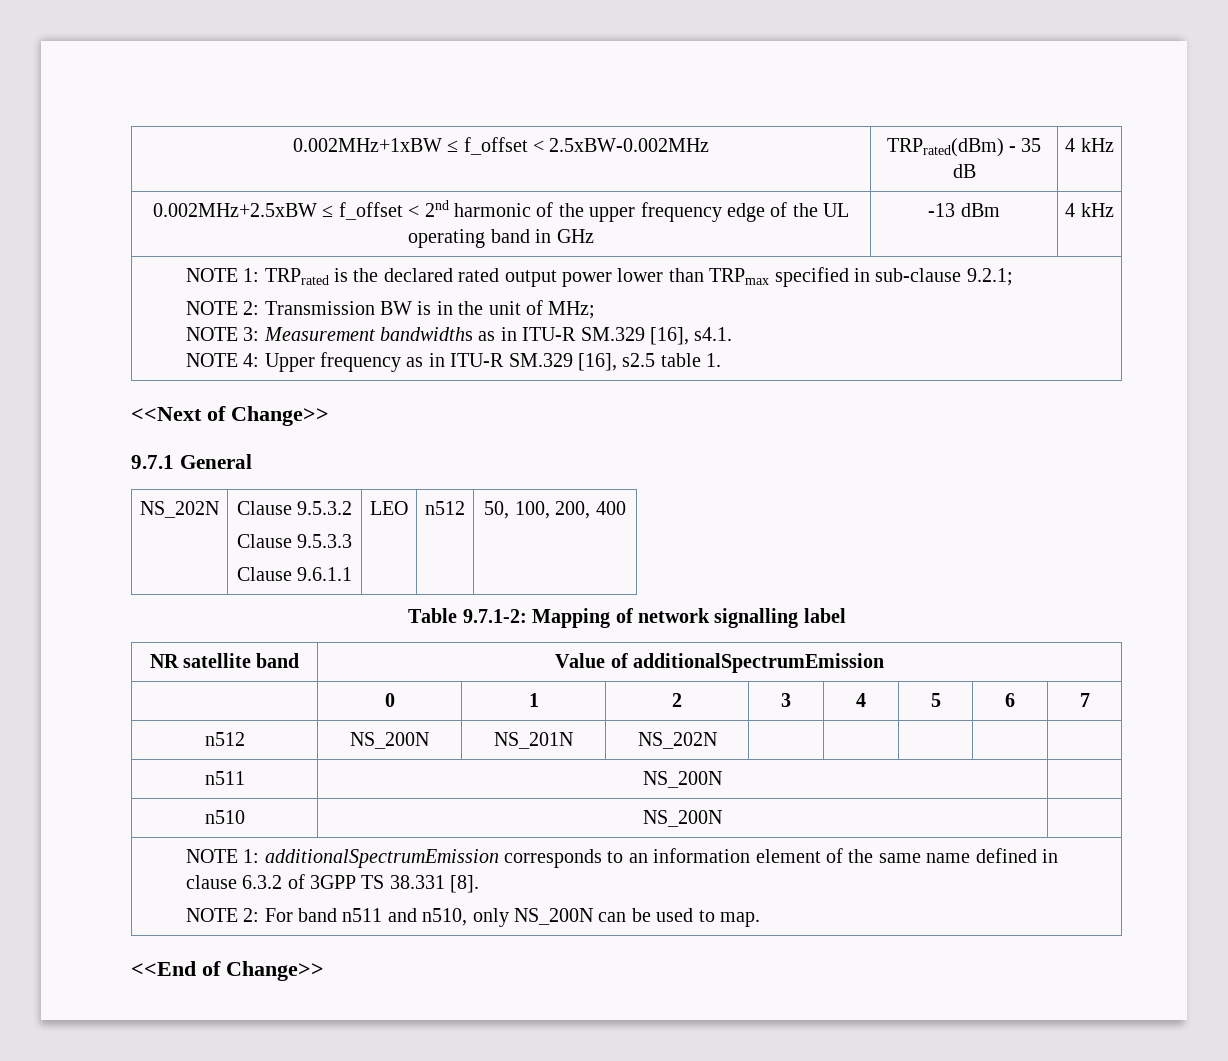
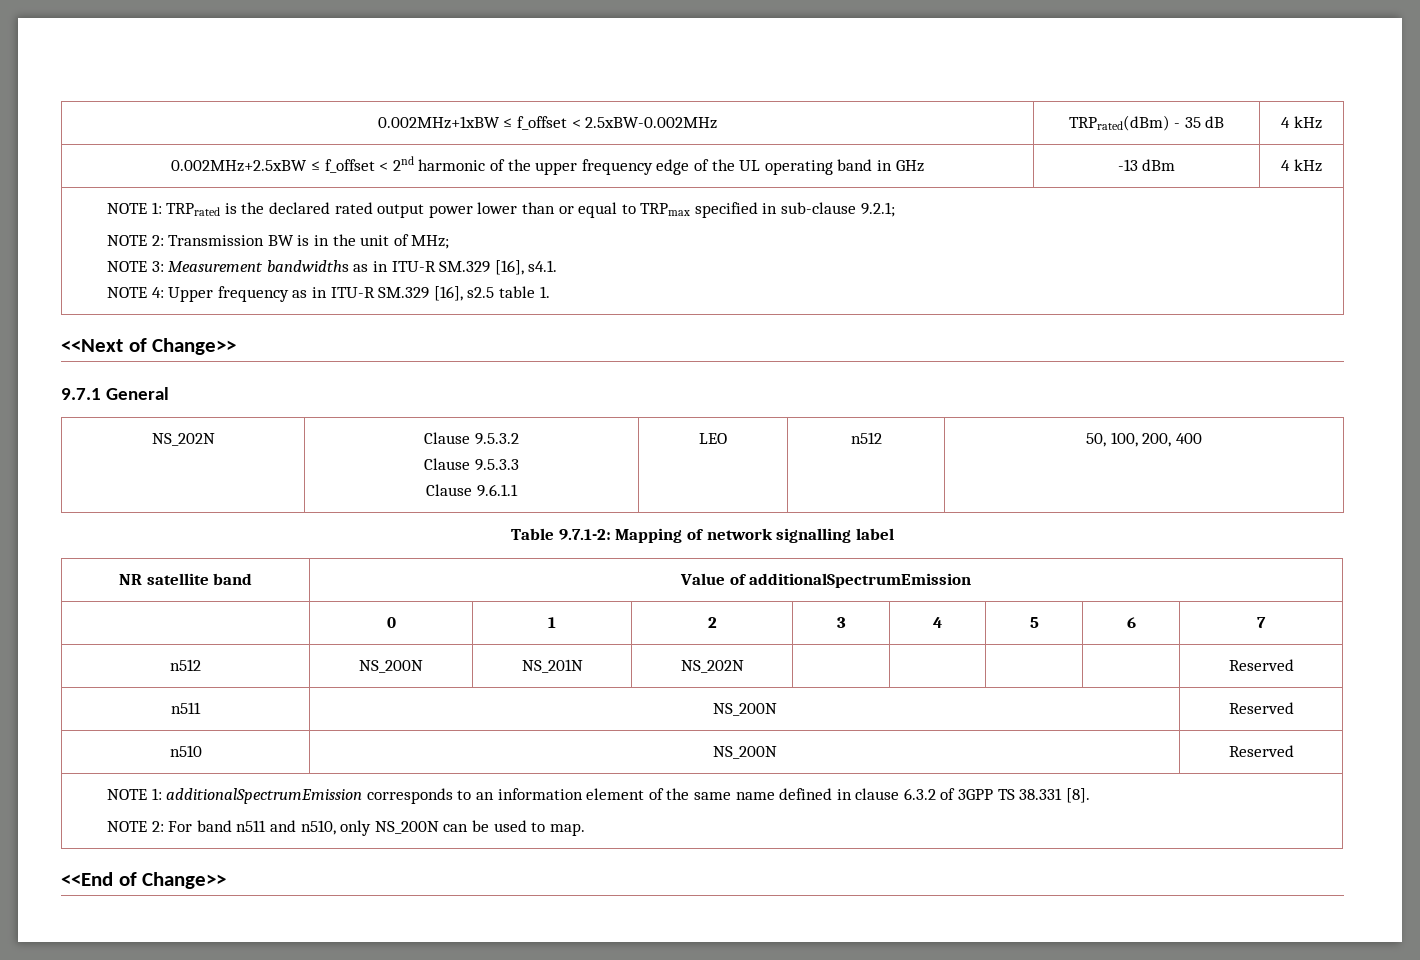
(704, 275) none -> [558,202,636,218] or equal to
(717, 740) none -> [1228,659,1294,671] Reserved
(722, 779) none -> [1228,702,1294,714] Reserved
(722, 818) none -> [1228,745,1294,757] Reserved

